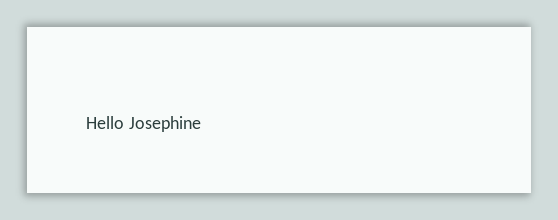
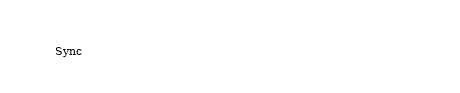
[86,116,201,132] Hello Josephine -> [55,47,82,57] Sync

